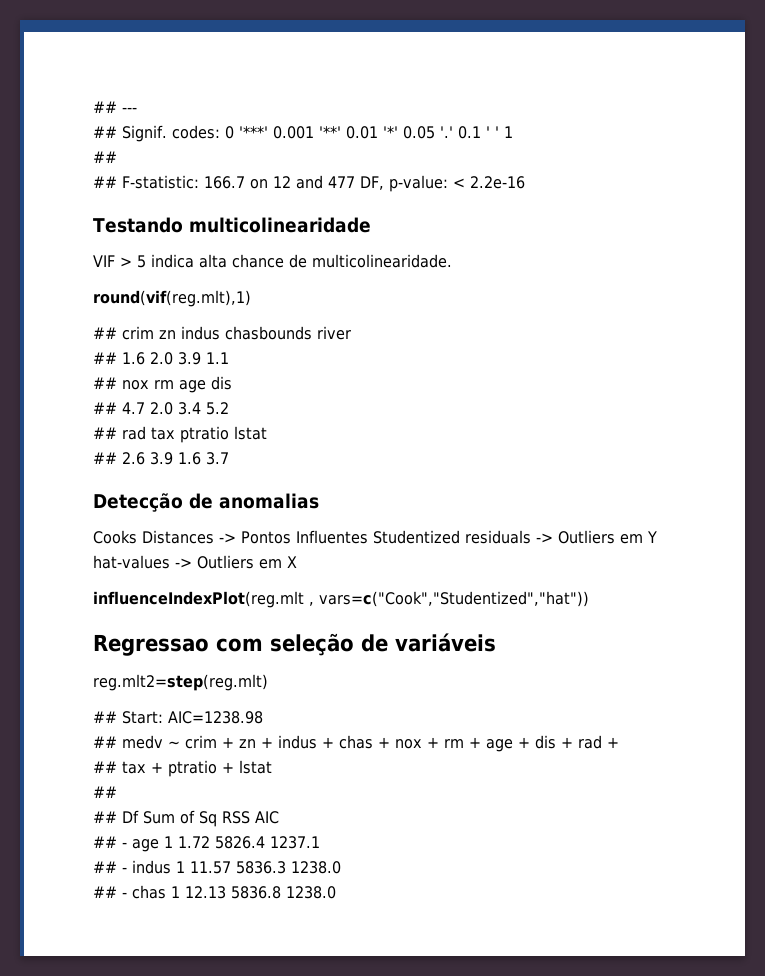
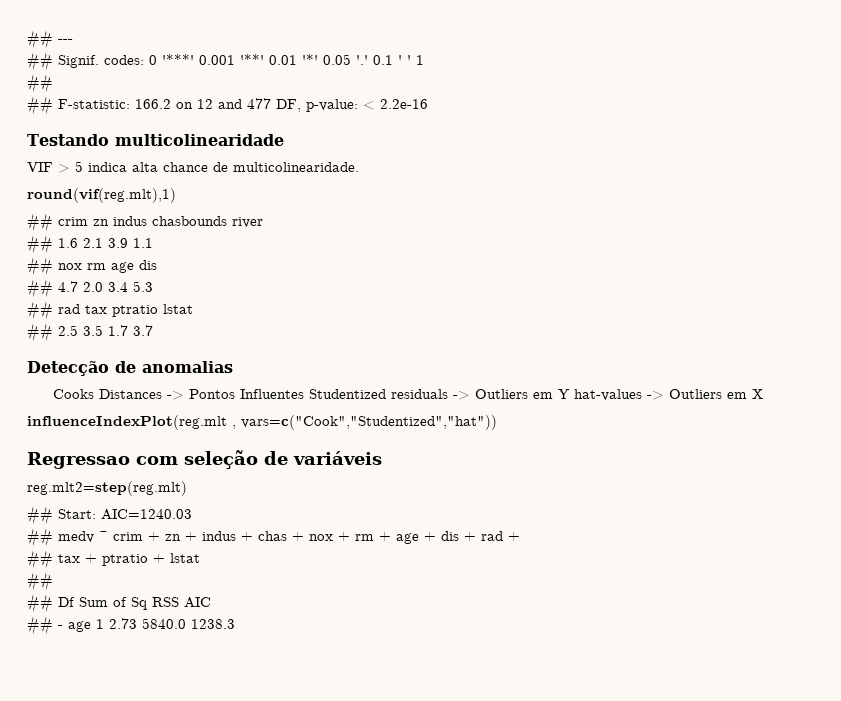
[204,176,245,189] 166.7 -> [135,99,171,109] 166.2
[150,352,173,365] 2.0 -> [83,238,103,248] 2.1
[206,402,229,415] 5.2 -> [133,281,153,292] 5.3
[122,452,201,465] 2.6 3.9 1.6 -> [58,325,128,336] 2.5 3.5 1.7
[168,711,263,724] AIC=1238.98 -> [101,509,192,520] AIC=1240.03
[178,836,320,849] [93,860,341,874] [93,885,336,899] 1.72 5826.4 1237.1 // ## - indus 1 11.57 5836.3 1238.0 // ## - chas 1 12.13 5836.8 1238.0 -> [109,618,235,629] 2.73 5840.0 1238.3

